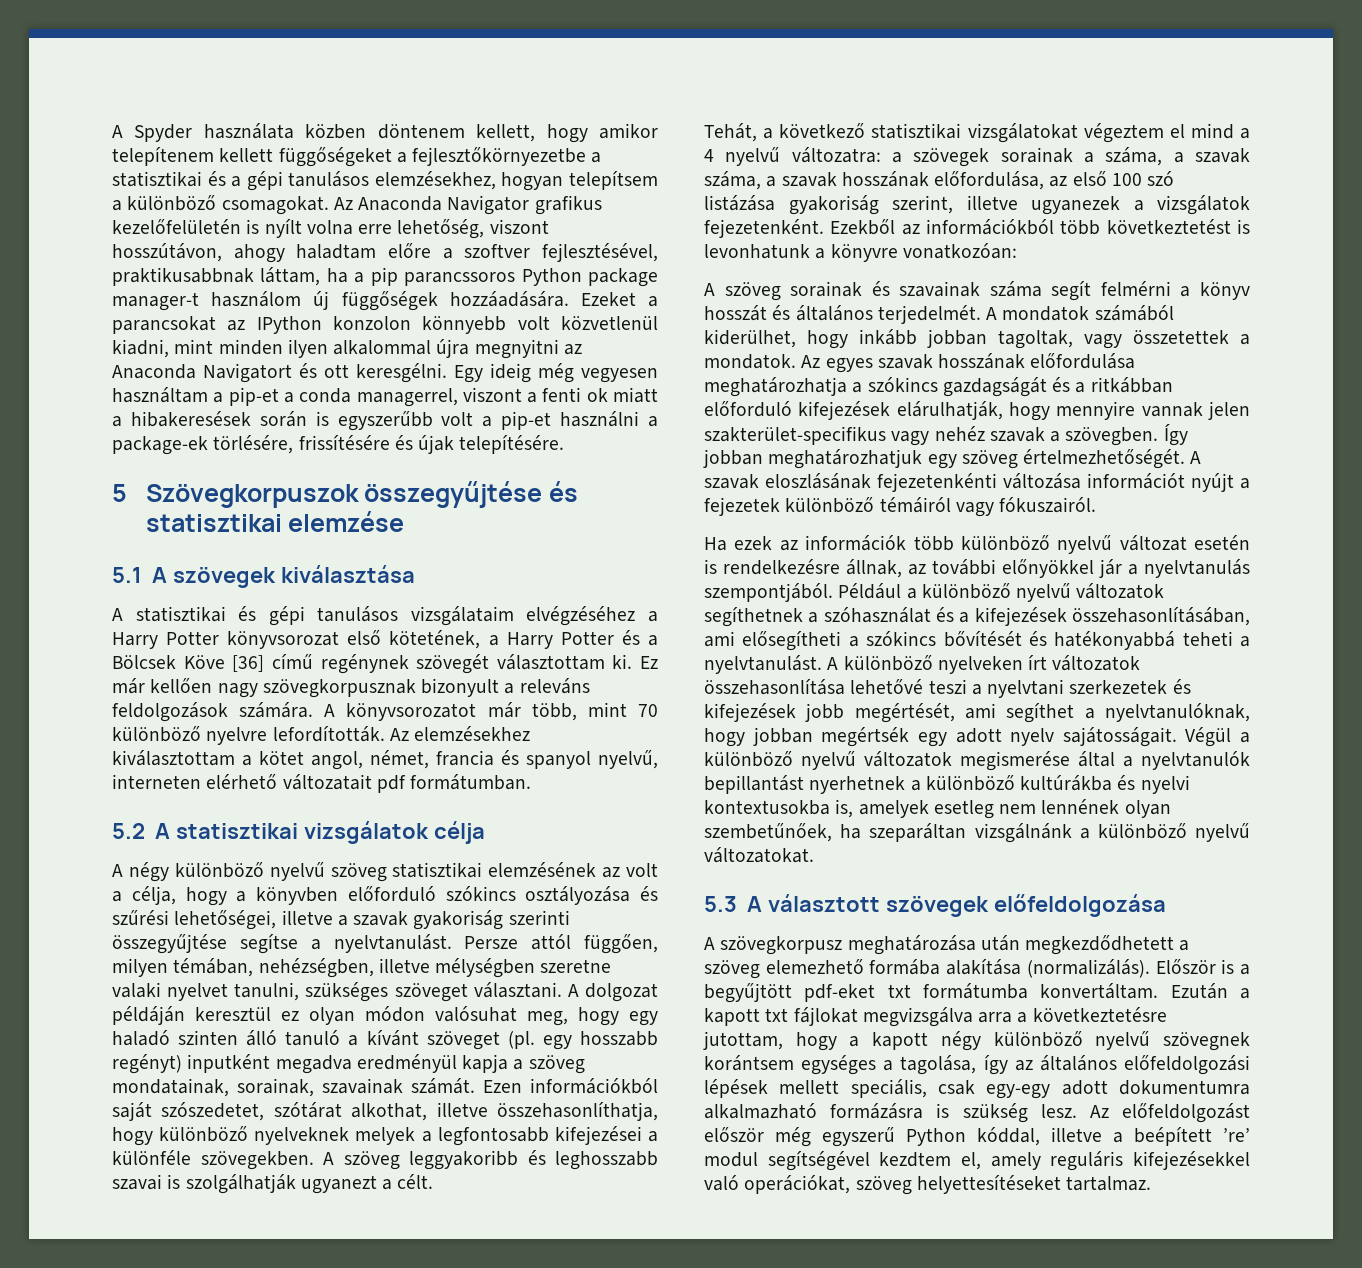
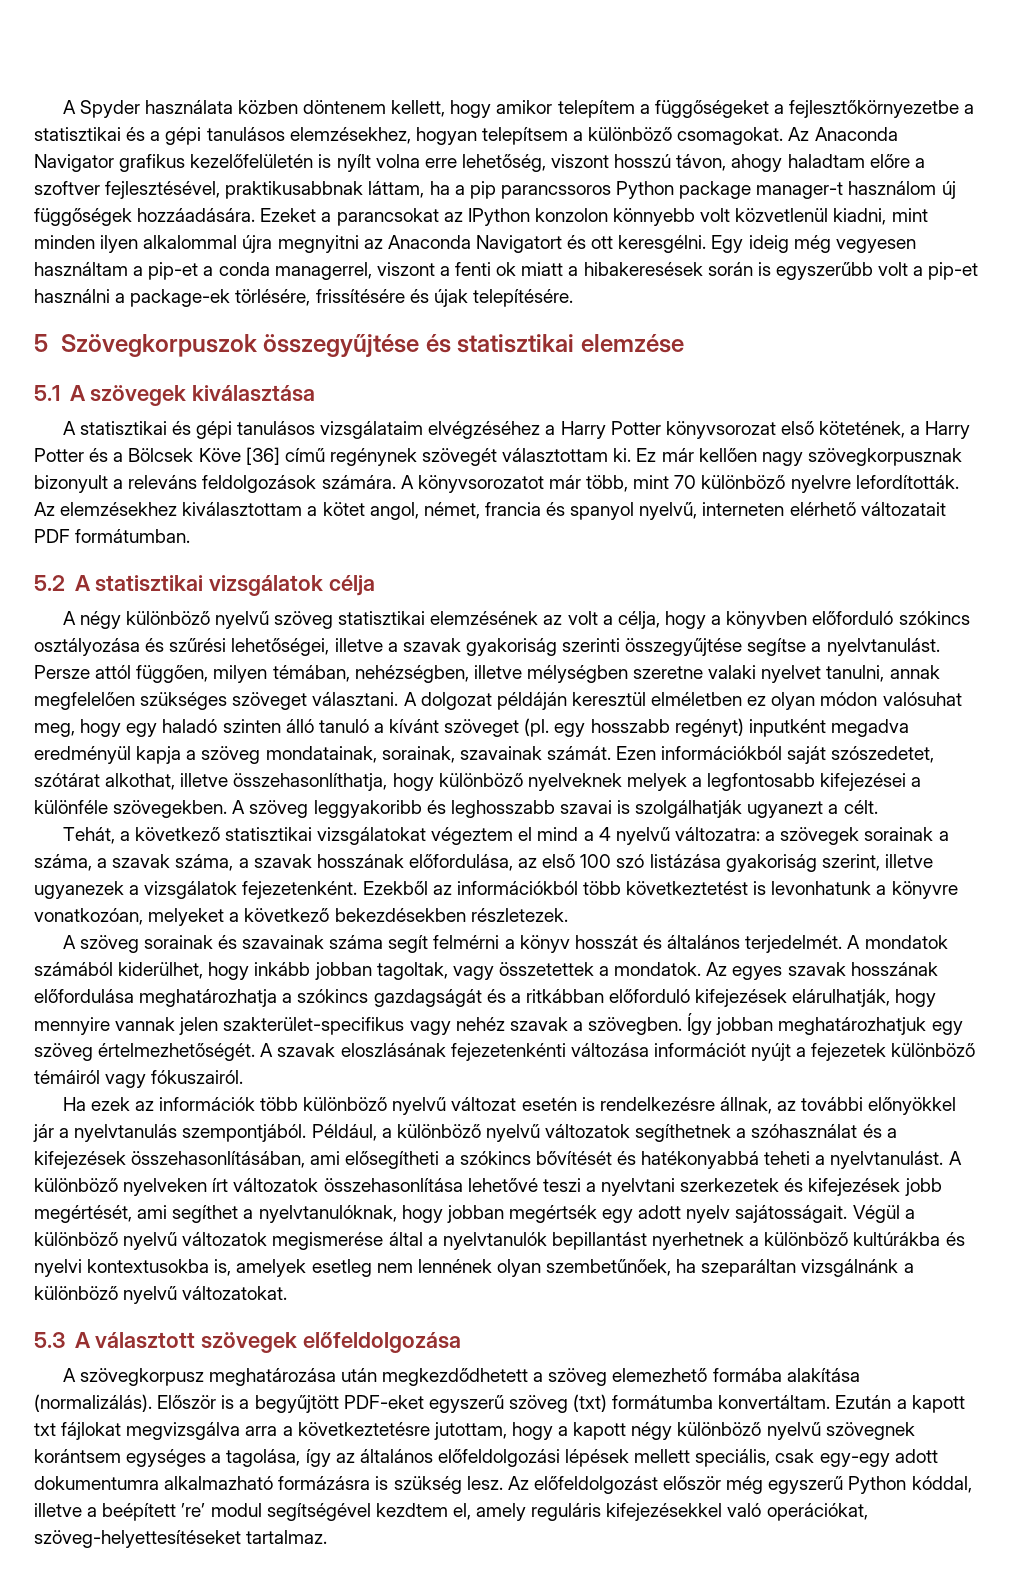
[112,147,274,166] telepítenem kellett -> [557,100,650,118] telepítem a
[112,243,222,262] hosszútávon, -> [614,154,727,171] hosszú távon,
[376,775,406,793] pdf -> [34,529,70,543] PDF
(300, 991) none -> [889,665,940,679] [34,692,135,710] annak megfelelően
(271, 1014) none -> [651,692,743,706] elméletben
[902,243,1017,259] vonatkozóan: -> [34,908,568,926] vonatkozóan, melyeket a következő bekezdésekben részletezek.
[838,583,902,599] Például -> [311,1124,377,1141] Például,
[804,984,911,1002] pdf-eket txt -> [343,1394,608,1413] PDF-eket egyszerű szöveg (txt)
[855,1175,1061,1195] szöveg helyettesítéseket -> [34,1530,241,1548] szöveg-helyettesítéseket

